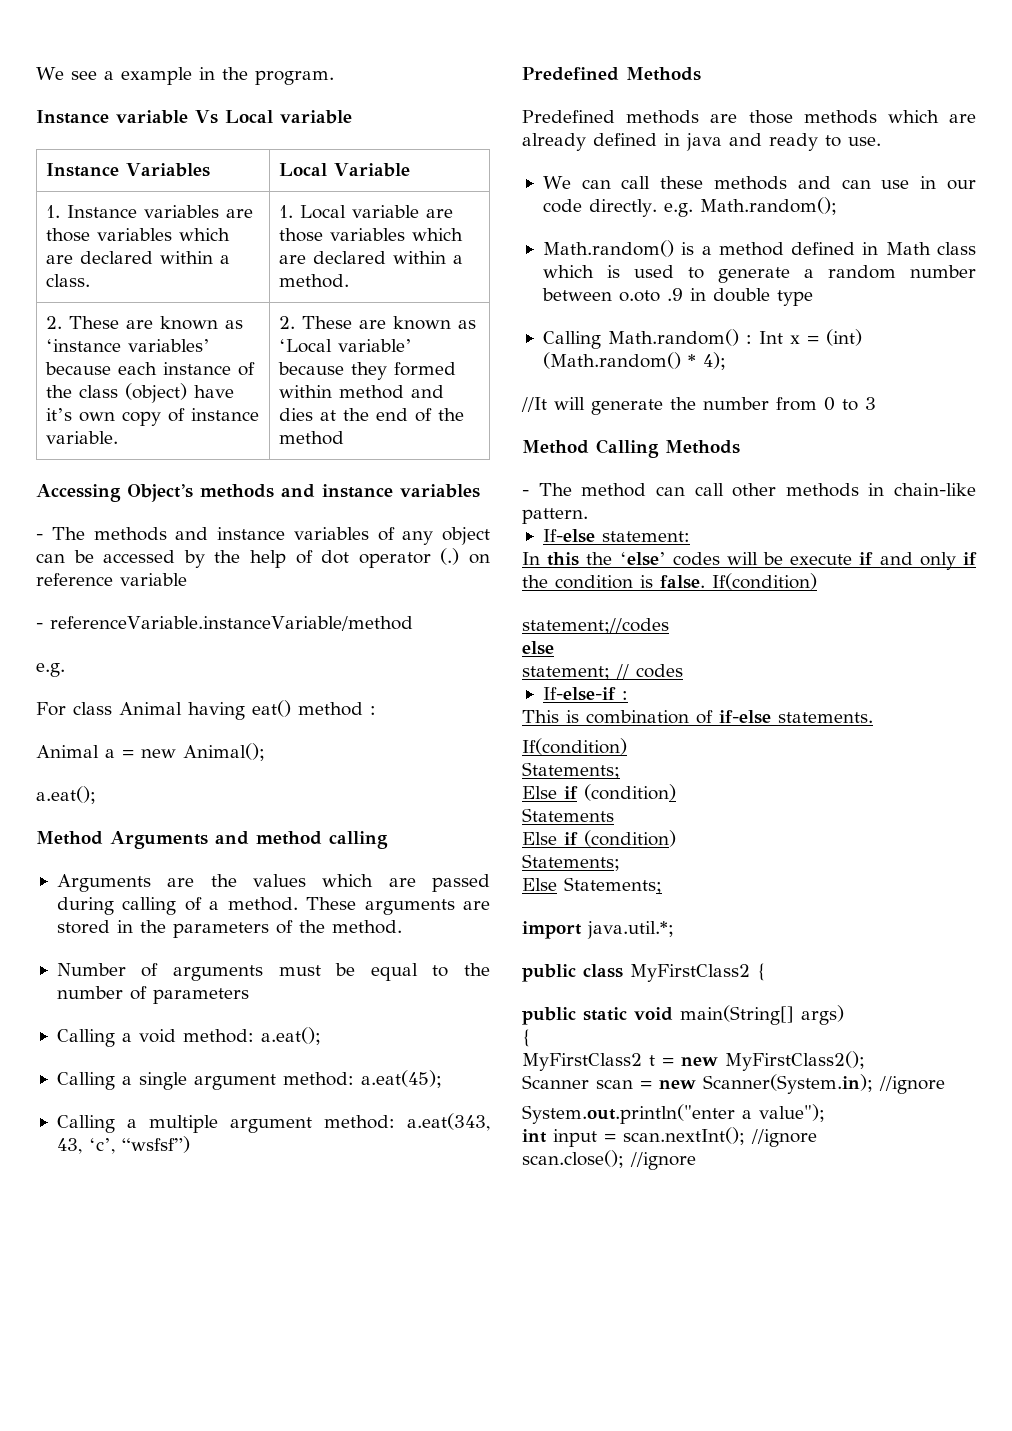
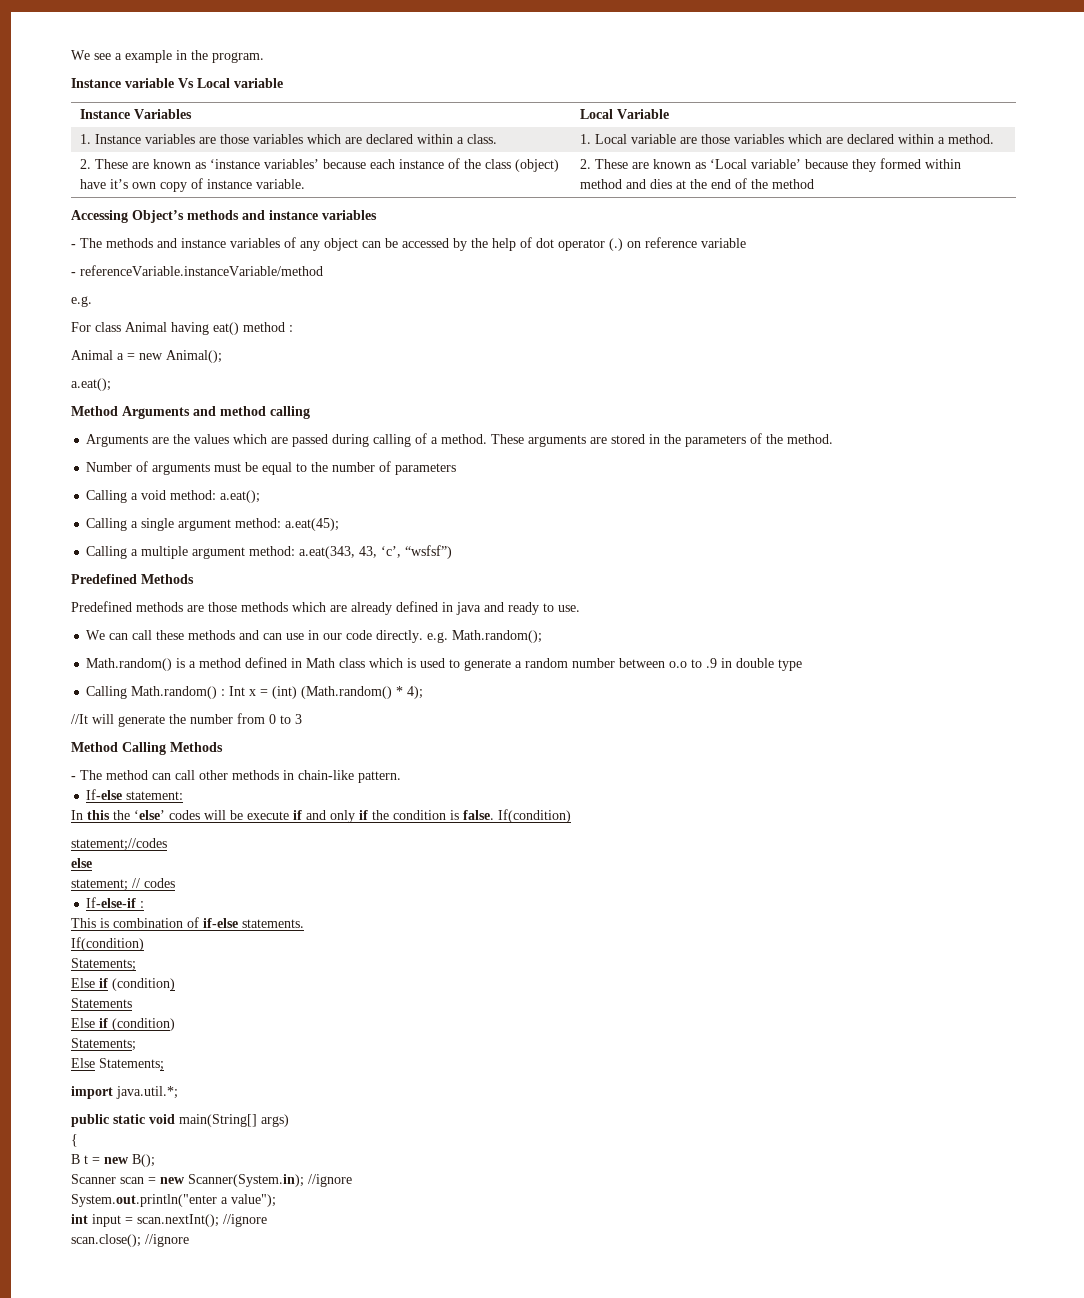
[618,290,660,302] o.oto -> [669,659,703,668] o.o to
[522,963,767,982] // public class MyFirstClass2 { -> (178, 1092) none
[522,1053,642,1071] MyFirstClass2 -> [71,1154,80,1164] B
[725,1051,865,1071] MyFirstClass2(); -> [132,1154,155,1167] B();

